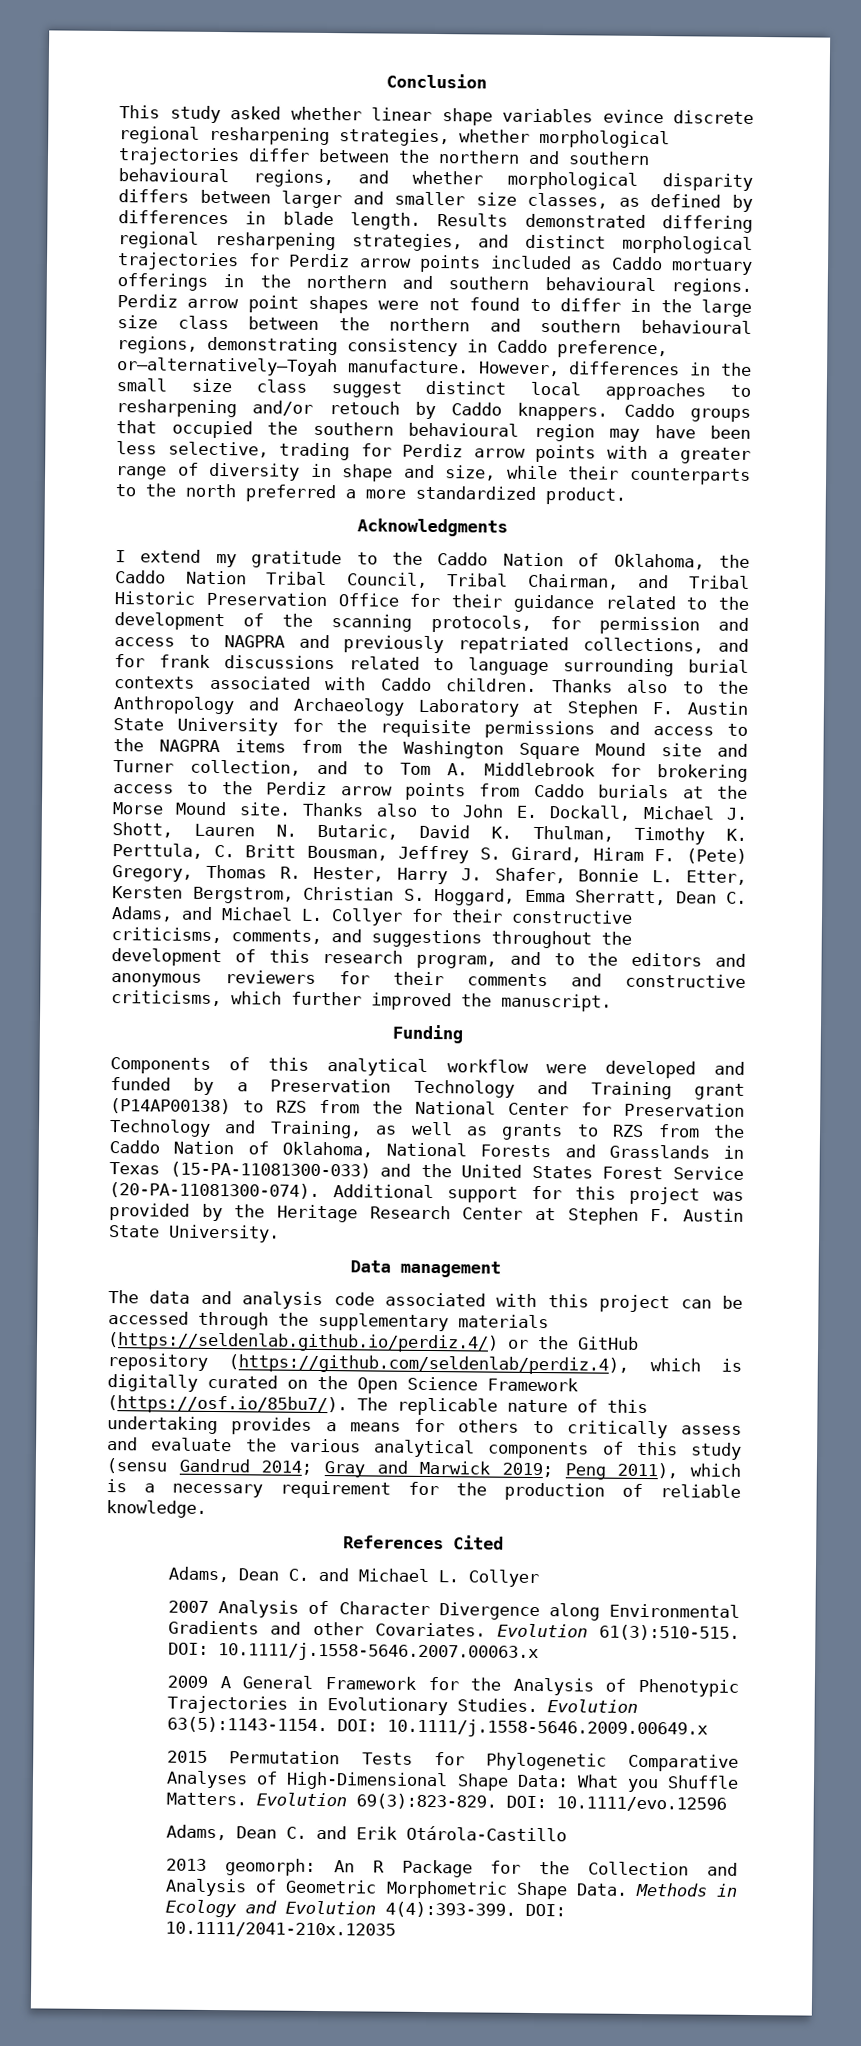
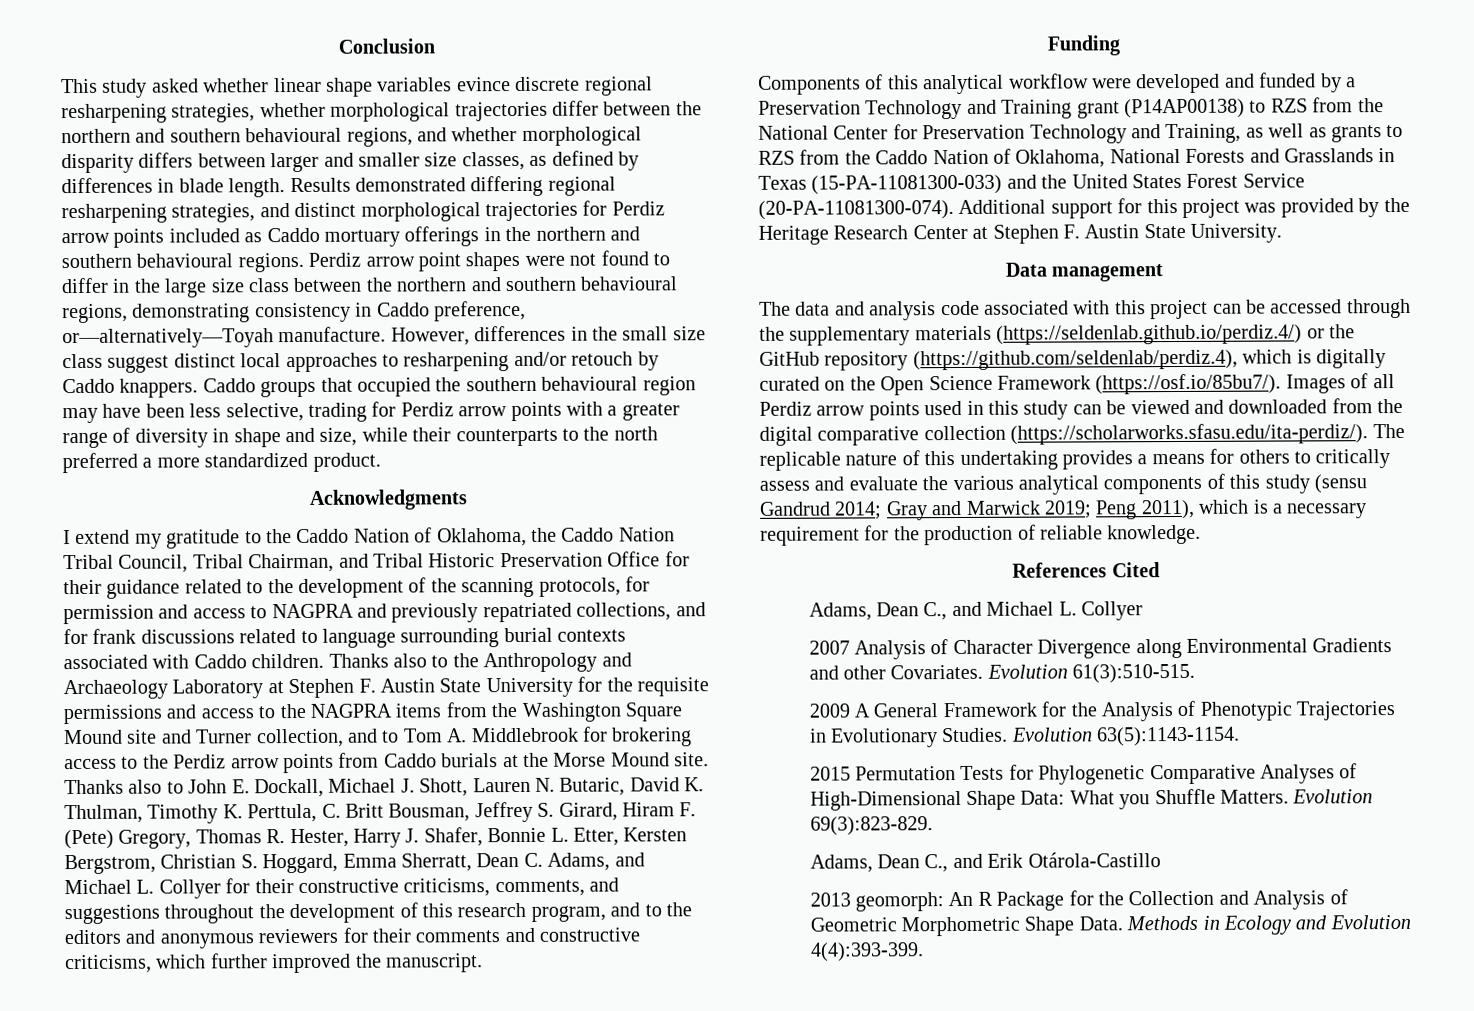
(348, 1405) none -> [1285,373,1395,394] [759,398,1404,421] [759,423,1369,446] Images of all Perdiz arrow points used in this study can be viewed and downloaded from the digital comparative collection (https://scholarworks.sfasu.edu/ita-perdiz/).
[288,1568,310,1581] C. -> [923,602,948,621] C.,
[168,1642,540,1663] DOI: 10.1111/j.1558-5646.2007.00063.x -> (1196, 673) none
[337,1718,709,1739] DOI: 10.1111/j.1558-5646.2009.00649.x -> (1241, 736) none
[506,1795,728,1812] [166,1824,308,1841] DOI: 10.1111/evo.12596 // Adams, Dean C. -> [809,854,949,873] // Adams, Dean C.,
[525,1903,567,1917] [165,1921,397,1938] DOI: 10.1111/2041-210x.12035 -> (924, 952) none

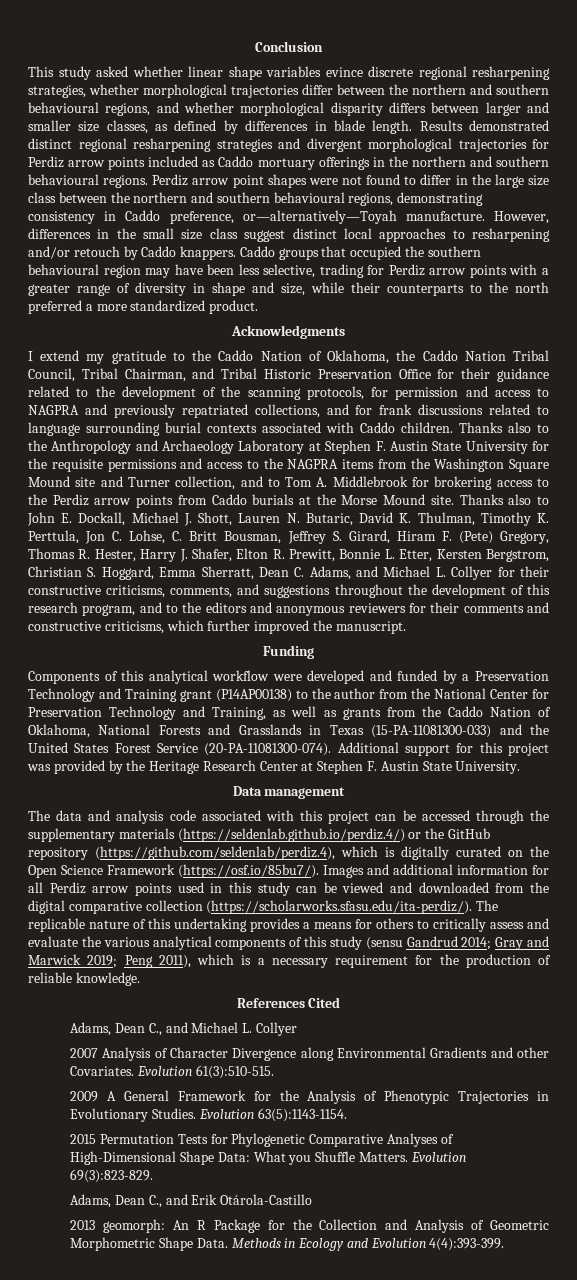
[470,175,616,197] [61,202,357,224] differing regional resharpening strategies, and distinct -> [28,138,362,152] distinct regional resharpening strategies and divergent
(318, 813) none -> [85,530,166,544] Jon C. Lohse,
(483, 837) none -> [236,548,336,562] Elton R. Prewitt,
[1270,98,1308,113] RZS -> [311,688,376,699] the author
[1386,124,1404,138] [758,150,795,165] to RZS -> (381, 714) none
[1350,373,1369,389] of -> [367,864,549,875] and additional information for

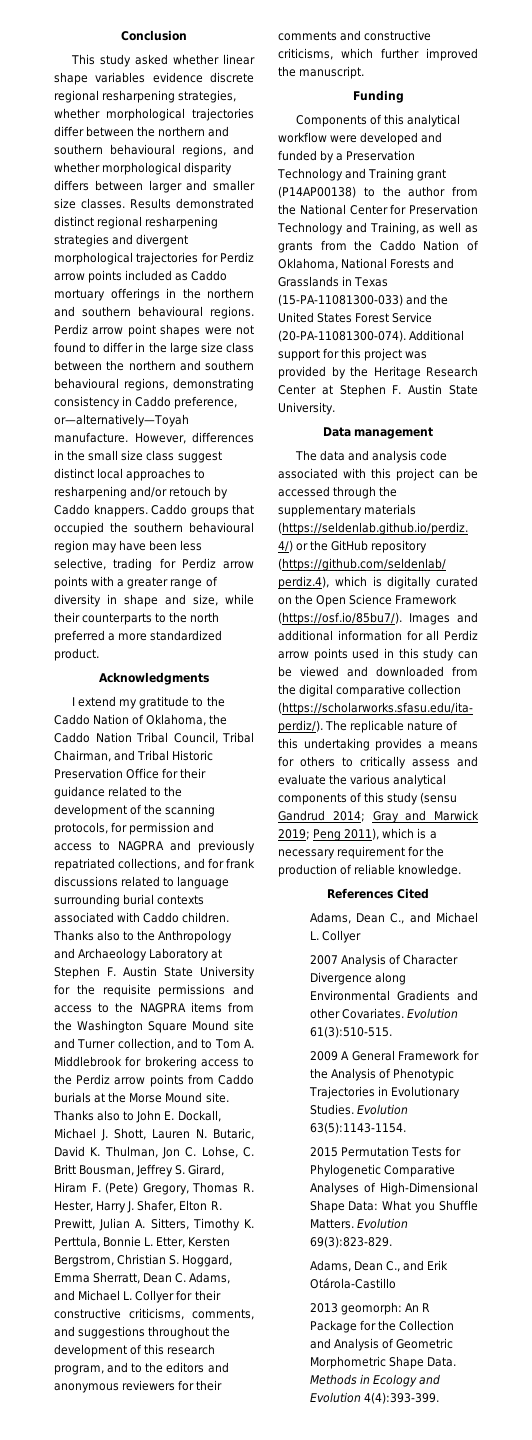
[325,67,363,77] evince -> [152,72,203,83] evidence
[106,120,413,134] classes, as defined by differences in blade length. -> [81,198,125,209] classes.
[480,512,549,526] [28,530,79,544] Timothy K. Perttula, -> (158, 1152) none
(336, 555) none -> [99,1218,254,1231] [54,1236,100,1248] Julian A. Sitters, Timothy K. Perttula,

